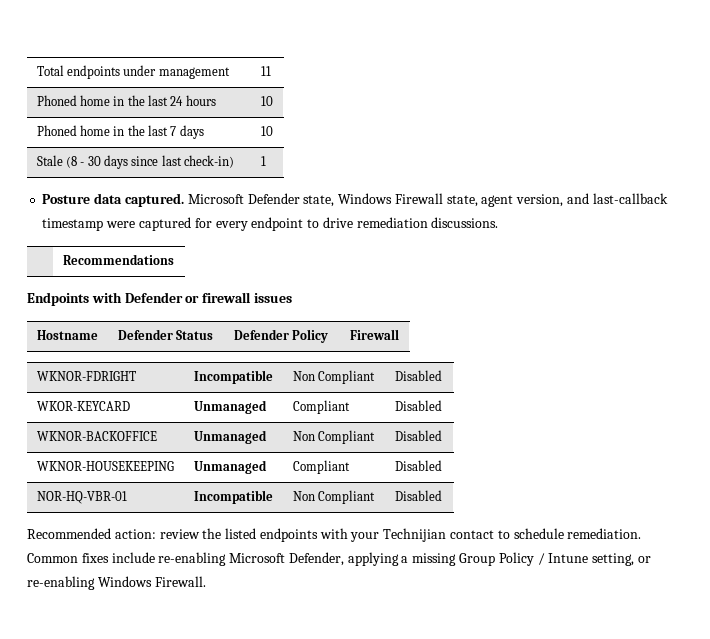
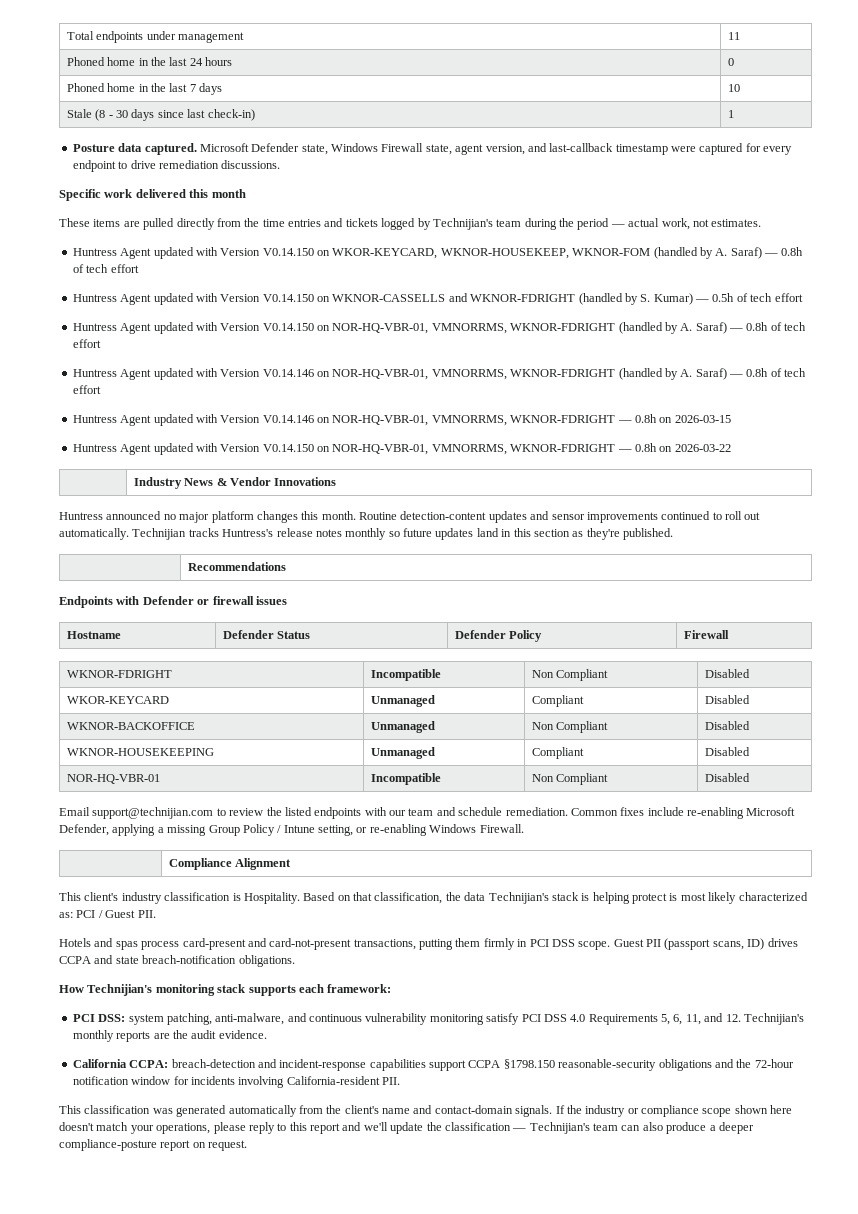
[260,96,273,106] 10 -> [727,58,734,66] 0
(499, 222) none -> [59,189,246,201] [59,218,762,230] [72,247,804,259] [72,264,139,273] [72,293,803,305] [72,322,807,334] [72,339,101,348] [72,368,807,380] [72,385,101,394] [72,414,731,426] [72,443,731,455] [133,477,337,489] [59,511,761,523] [59,528,673,540] // Specific work delivered this month // These items are pulled directly from the time entries and tickets logged by Technijian's team during the period — actual work, not estimates. // Huntress Agent updated with Version V0.14.150 on WKOR-KEYCARD, WKNOR-HOUSEKEEP, WKNOR-FOM (handled by A. Saraf) — 0.8h of tech effort // Huntress Agent updated with Version V0.14.150 on WKNOR-CASSELLS and WKNOR-FDRIGHT (handled by S. Kumar) — 0.5h of tech effort // Huntress Agent updated with Version V0.14.150 on NOR-HQ-VBR-01, VMNORRMS, WKNOR-FDRIGHT (handled by A. Saraf) — 0.8h of tech effort // Huntress Agent updated with Version V0.14.146 on NOR-HQ-VBR-01, VMNORRMS, WKNOR-FDRIGHT (handled by A. Saraf) — 0.8h of tech effort // Huntress Agent updated with Version V0.14.146 on NOR-HQ-VBR-01, VMNORRMS, WKNOR-FDRIGHT — 0.8h on 2026-03-15 // Huntress Agent updated with Version V0.14.150 on NOR-HQ-VBR-01, VMNORRMS, WKNOR-FDRIGHT — 0.8h on 2026-03-22 // | Industry News & Vendor Innovations // Huntress announced no major platform changes this month. Routine detection-content updates and sensor improvements continued to roll out automatically. Technijian tracks Huntress's release notes monthly so future updates land in this section as they're published.
[27,528,156,539] Recommended action: -> [59,807,226,819] Email support@technijian.com to
[350,528,510,542] your Technijian contact to -> [389,807,456,816] our team and
(206, 581) none -> [168,858,292,870] [59,892,808,904] [59,910,156,918] [59,938,798,950] [59,955,295,967] [59,984,392,996] [72,1013,804,1025] [72,1030,267,1042] [72,1059,794,1071] [72,1076,400,1088] [59,1105,793,1117] [59,1122,754,1134] [59,1139,248,1151] // | Compliance Alignment // This client's industry classification is Hospitality. Based on that classification, the data Technijian's stack is helping protect is most likely characterized as: PCI / Guest PII. // Hotels and spas process card-present and card-not-present transactions, putting them firmly in PCI DSS scope. Guest PII (passport scans, ID) drives CCPA and state breach-notification obligations. // How Technijian's monitoring stack supports each framework: // PCI DSS: system patching, anti-malware, and continuous vulnerability monitoring satisfy PCI DSS 4.0 Requirements 5, 6, 11, and 12. Technijian's monthly reports are the audit evidence. // California CCPA: breach-detection and incident-response capabilities support CCPA §1798.150 reasonable-security obligations and the 72-hour notification window for incidents involving California-resident PII. // This classification was generated automatically from the client's name and contact-domain signals. If the industry or compliance scope shown here doesn't match your operations, please reply to this report and we'll update the classification — Technijian's team can also produce a deeper compliance-posture report on request.

